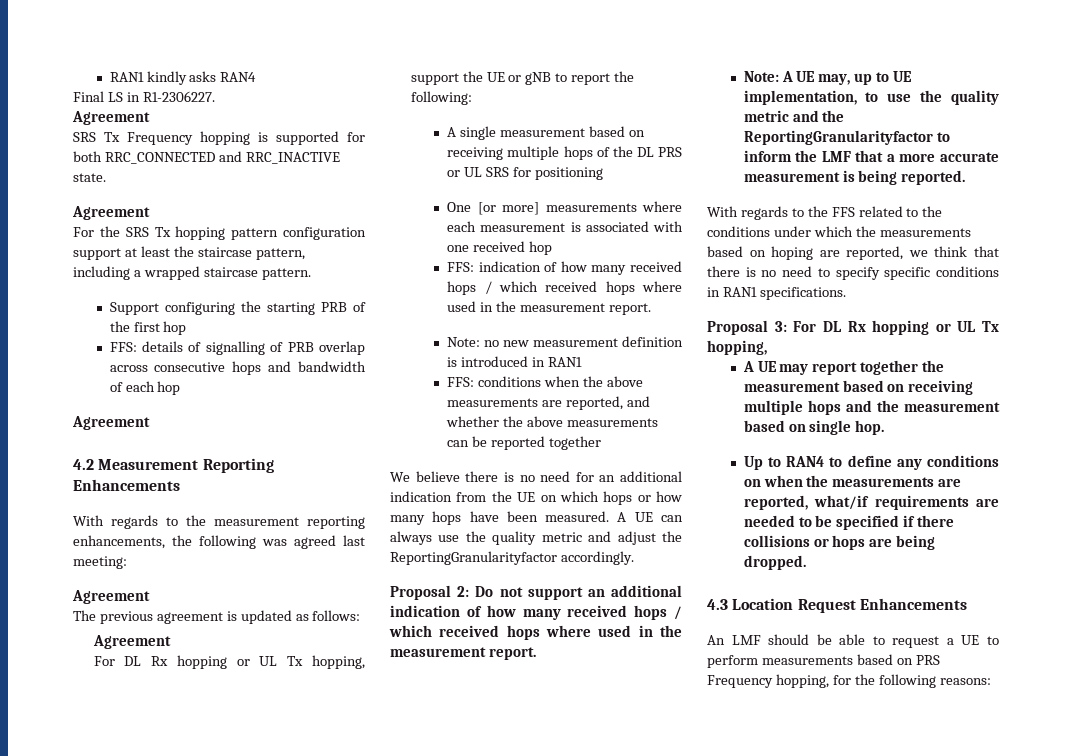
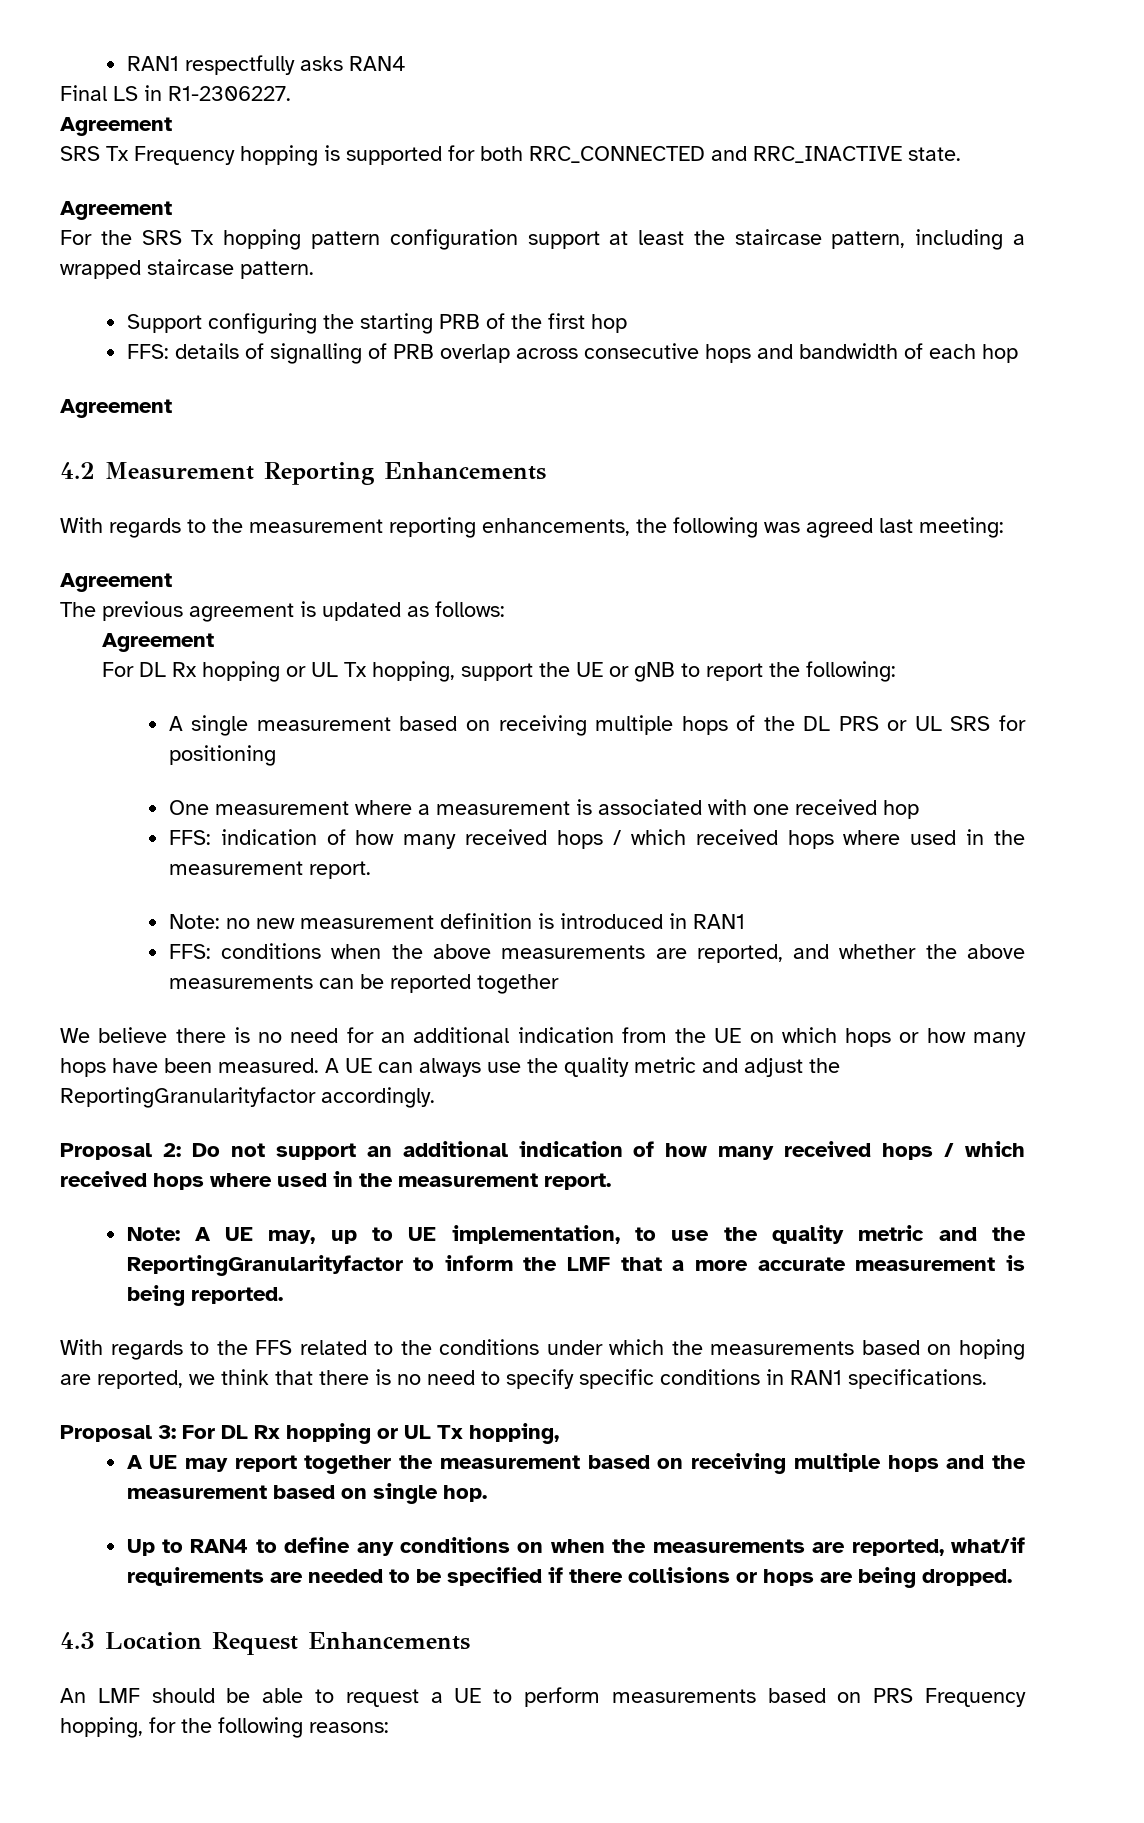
[109,71,187,85] RAN1 kindly -> [126,55,295,75] RAN1 respectfully
[477,201,682,215] [447,221,477,232] [or more] measurements where each -> [214,800,430,815] measurement where a

